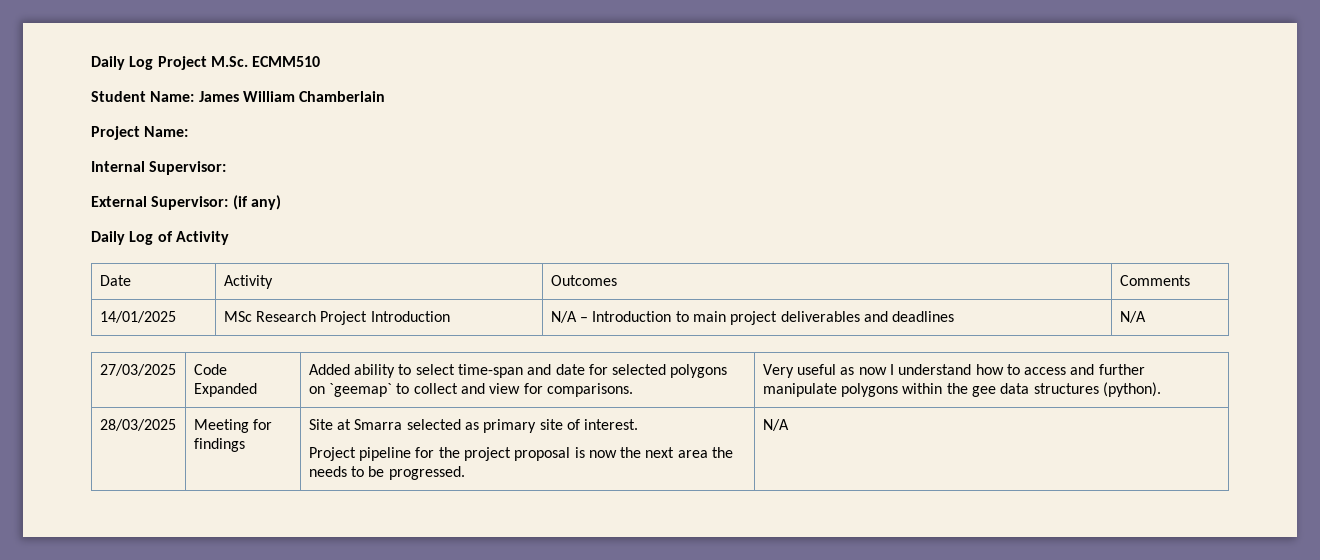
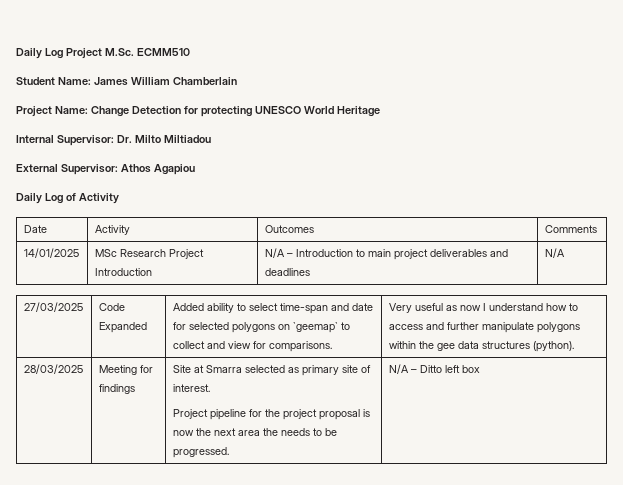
(189, 131) none -> [91,106,380,117] Change Detection for protecting UNESCO World Heritage
(227, 168) none -> [117,135,211,143] Dr. Milto Miltiadou
[232,195,281,210] (if any) -> [121,164,195,175] Athos Agapiou
(789, 425) none -> [410,365,480,373] – Ditto left box

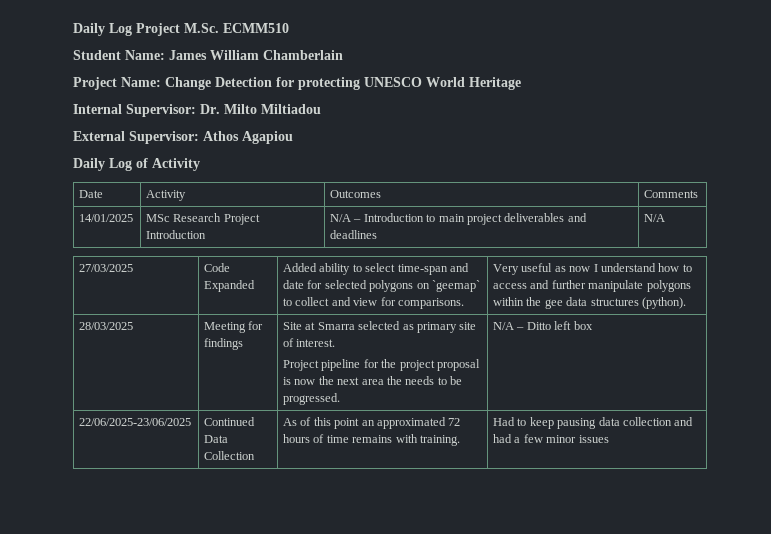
(480, 369) none -> [79,418,192,426] [204,417,256,426] [204,435,229,443] [204,451,256,460] [283,417,461,429] [283,434,460,446] [493,417,694,429] [493,434,609,443] // 22/06/2025-23/06/2025 | Continued Data Collection | As of this point an approximated 72 hours of time remains with training. | Had to keep pausing data collection and had a few minor issues

